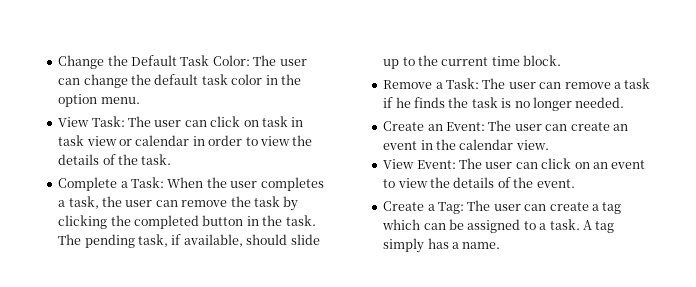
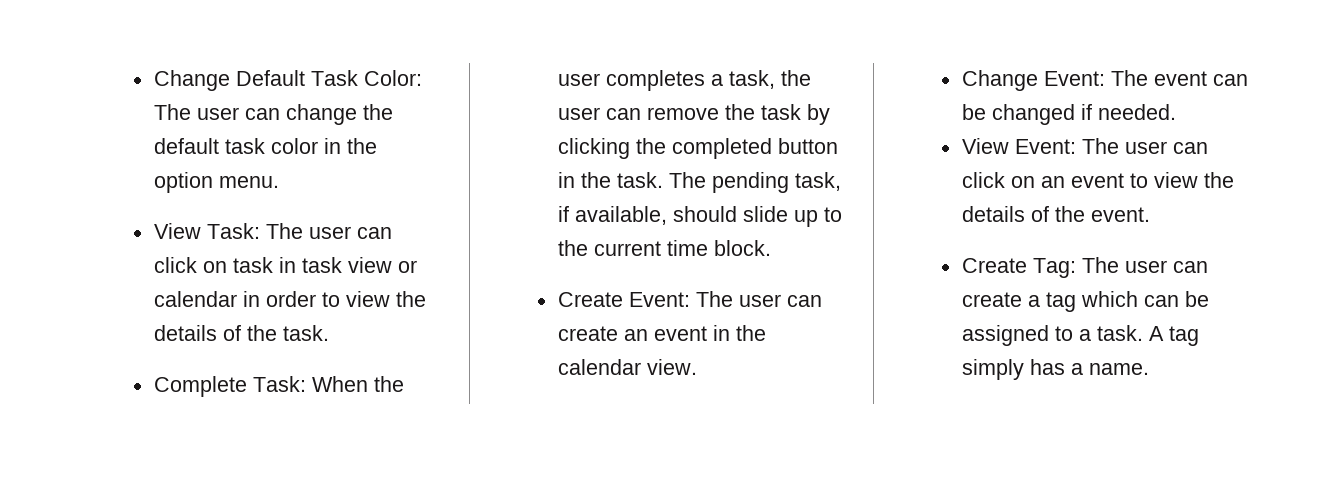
[58,55,128,69] Change the -> [153,70,230,91] Change
[120,181,128,188] a -> (247, 386) none
[383,78,651,89] [383,97,625,111] [383,121,443,131] // Remove a Task: The user can remove a task if he finds the task is no longer needed. // Create an -> [557,292,623,307] // Create
(549, 145) none -> [961,70,1248,91] [961,104,1176,125] // Change Event: The event can be changed if needed.
[427,204,435,211] a -> (1027, 265) none

